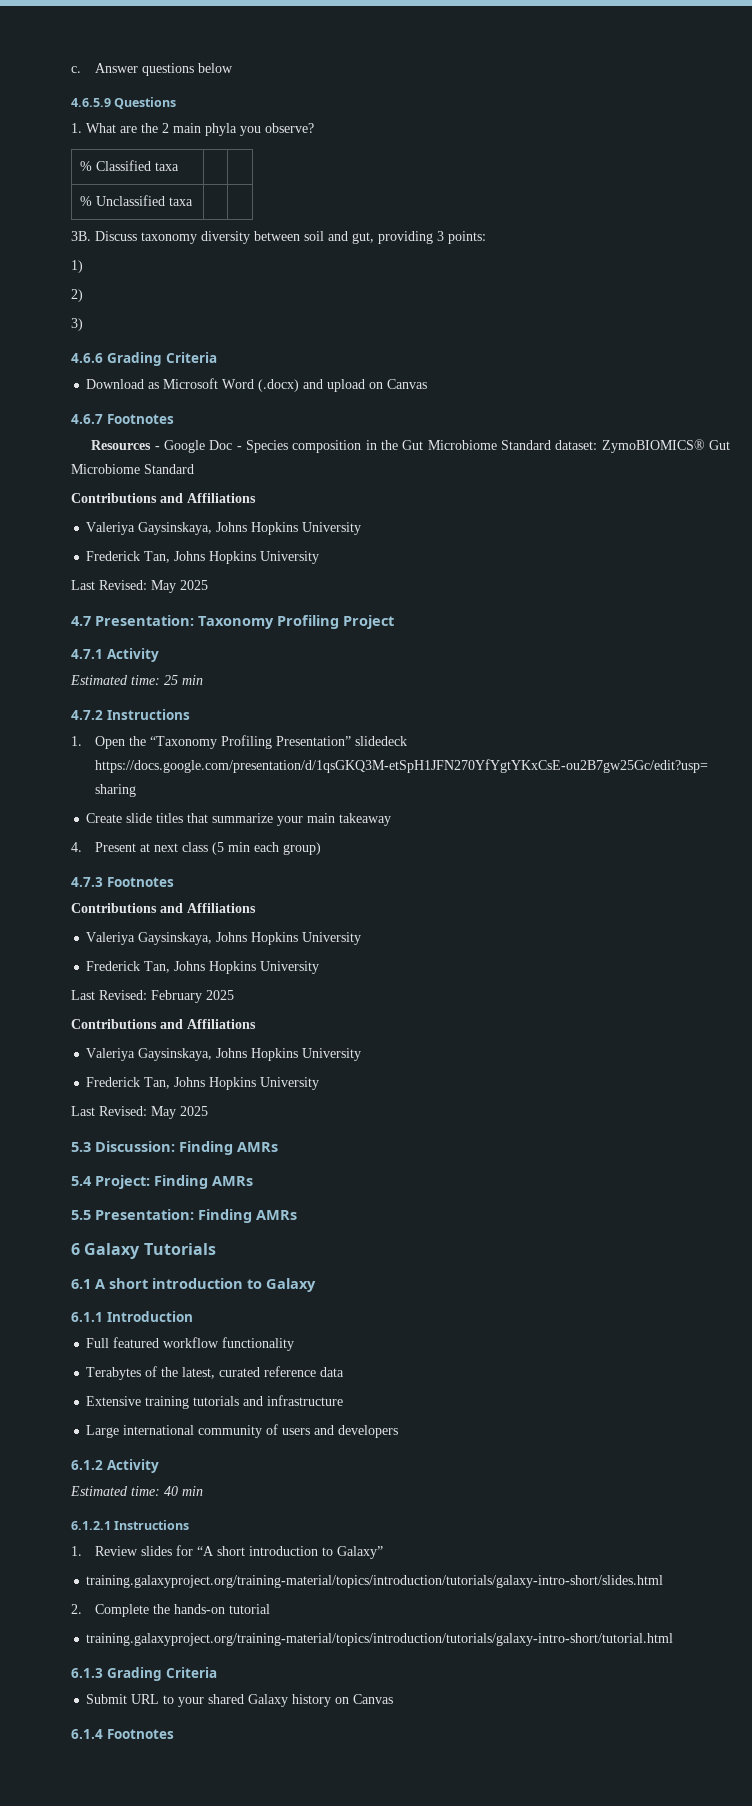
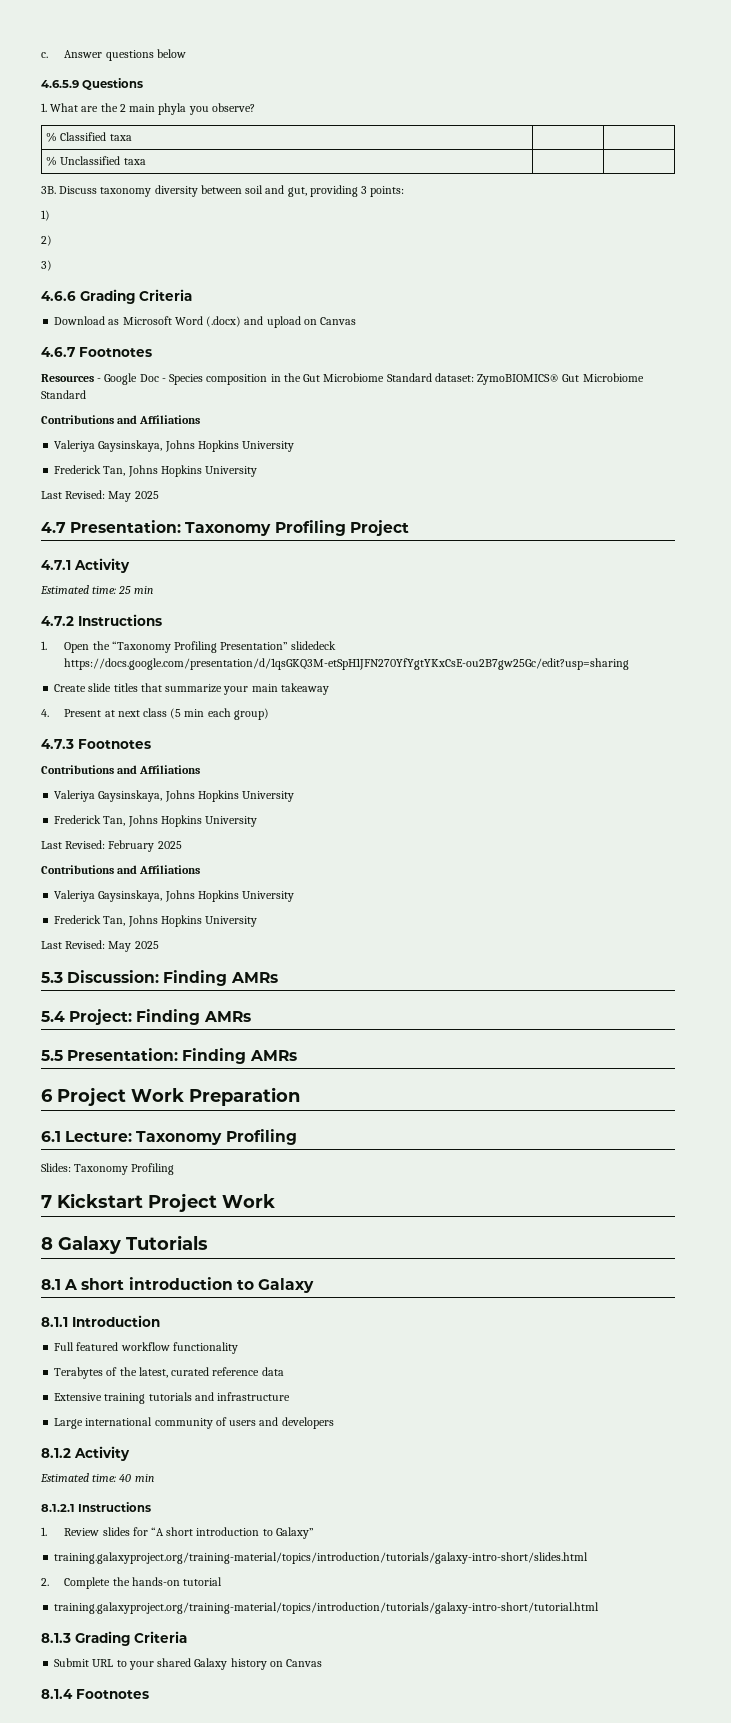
(80, 1249) none -> [57,1087,300,1106] [41,1129,297,1145] [41,1163,175,1175] [41,1193,275,1212] [41,1237,53,1250] Project Work Preparation // 6.1 Lecture: Taxonomy Profiling // Slides: Taxonomy Profiling // 7 Kickstart Project Work // 8
[71,1279,91,1289] 6.1 -> [41,1279,61,1290] 8.1
[71,1312,103,1322] 6.1.1 -> [41,1317,68,1327] 8.1.1
[71,1460,103,1470] 6.1.2 -> [41,1448,71,1458] 8.1.2
[71,1521,111,1530] 6.1.2.1 -> [41,1504,75,1512] 8.1.2.1
[71,1668,103,1678] 6.1.3 -> [41,1633,71,1643] 8.1.3
[71,1729,103,1739] 6.1.4 -> [41,1689,73,1699] 8.1.4

